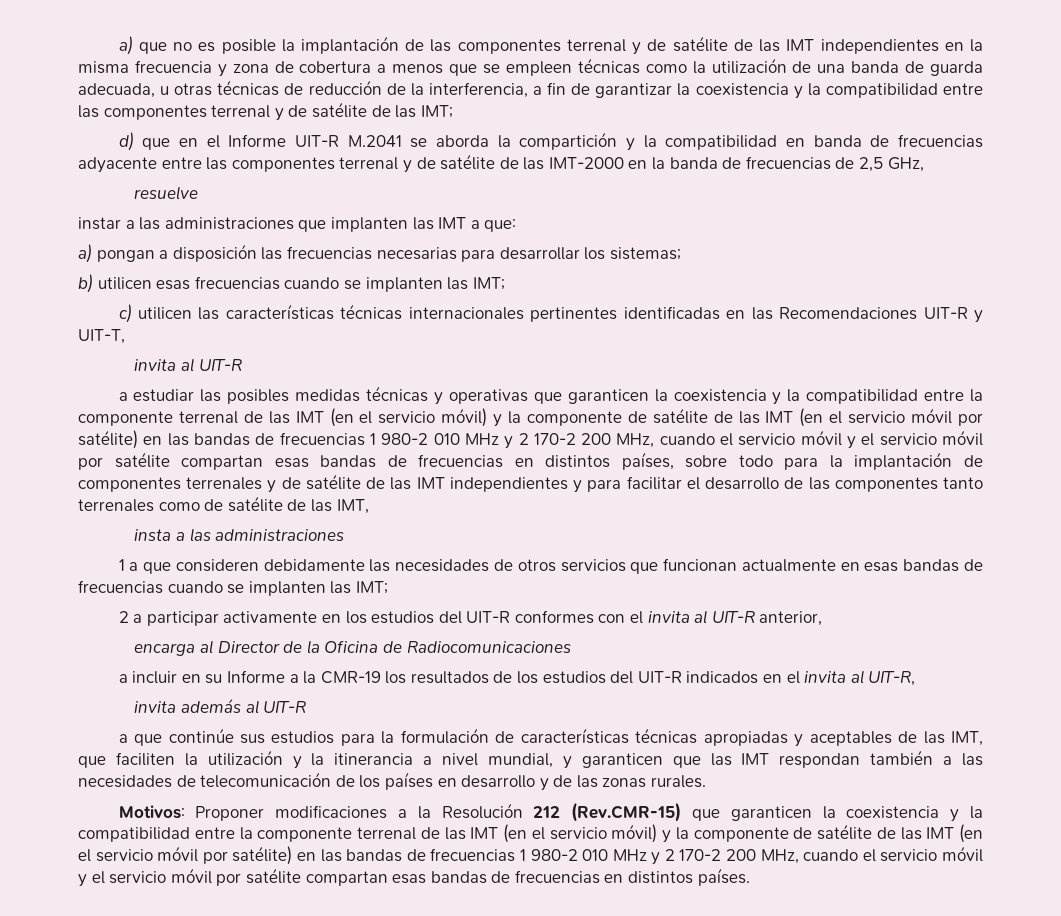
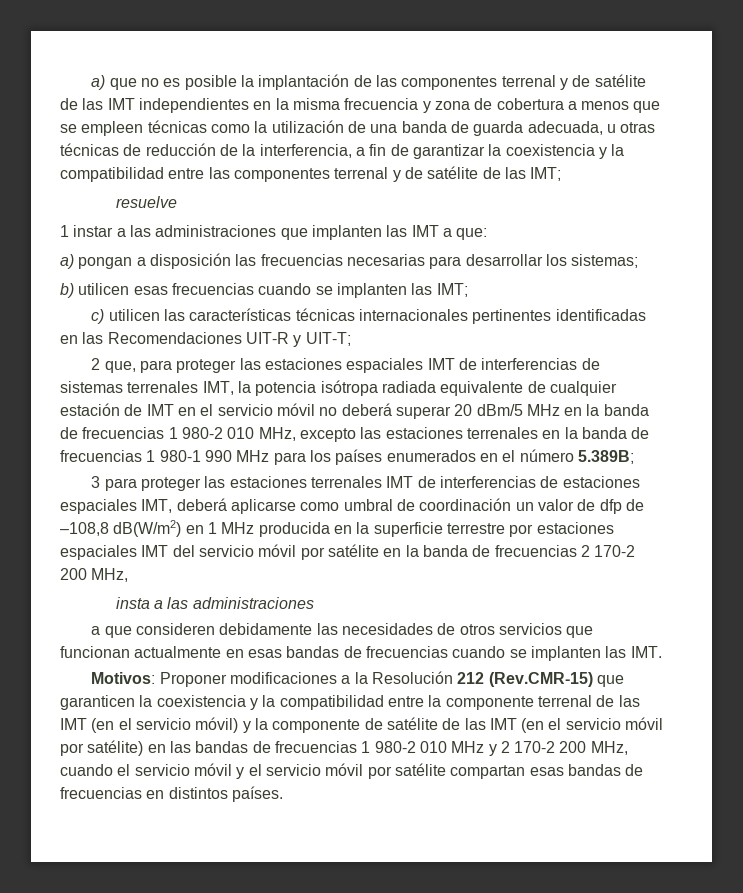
[118,132,983,151] [78,154,924,173] // d) que en el Informe UIT-R M.2041 se aborda la compartición y la compatibilidad en banda de frecuencias adyacente entre las componentes terrenal y de satélite de las IMT-2000 en la banda de frecuencias de 2,5 GHz, -> (562, 174) none
(199, 193) none -> [60,225,69,237] 1
[78,329,125,344] [134,358,242,372] [118,386,983,405] [78,408,984,427] [78,430,984,449] [78,452,983,470] [78,474,984,493] [78,496,369,514] UIT-T, // invita al UIT-R // a estudiar las posibles medidas técnicas y operativas que garanticen la coexistencia y la compatibilidad entre la componente terrenal de las IMT (en el servicio móvil) y la componente de satélite de las IMT (en el servicio móvil por satélite) en las bandas de frecuencias 1 980-2 010 MHz y 2 170-2 200 MHz, cuando el servicio móvil y el servicio móvil por satélite compartan esas bandas de frecuencias en distintos países, sobre todo para la implantación de componentes terrenales y de satélite de las IMT independientes y para facilitar el desarrollo de las componentes tanto terrenales como de satélite de las IMT, -> [305,332,351,346] [91,358,600,373] [60,380,617,396] [60,403,649,419] [60,427,650,442] [60,449,634,465] [91,476,640,491] [60,498,644,514] [60,520,614,537] [60,544,636,560] [60,568,129,582] UIT-T; // 2 que, para proteger las estaciones espaciales IMT de interferencias de sistemas terrenales IMT, la potencia isótropa radiada equivalente de cualquier estación de IMT en el servicio móvil no deberá superar 20 dBm/5 MHz en la banda de frecuencias 1 980-2 010 MHz, excepto las estaciones terrenales en la banda de frecuencias 1 980-1 990 MHz para los países enumerados en el número 5.389B; // 3 para proteger las estaciones terrenales IMT de interferencias de estaciones espaciales IMT, deberá aplicarse como umbral de coordinación un valor de dfp de –108,8 dB(W/m2) en 1 MHz producida en la superficie terrestre por estaciones espaciales IMT del servicio móvil por satélite en la banda de frecuencias 2 170-2 200 MHz,
[118,559,125,571] 1 -> (314, 603) none
[355,581,388,594] [118,610,823,626] [134,640,571,656] [118,670,916,686] [134,698,307,714] [118,728,983,747] [78,750,984,769] [78,772,707,791] IMT; // 2 a participar activamente en los estudios del UIT-R conformes con el invita al UIT-R anterior, // encarga al Director de la Oficina de Radiocomunicaciones // a incluir en su Informe a la CMR-19 los resultados de los estudios del UIT-R indicados en el invita al UIT-R, // invita además al UIT-R // a que continúe sus estudios para la formulación de características técnicas apropiadas y aceptables de las IMT, que faciliten la utilización y la itinerancia a nivel mundial, y garanticen que las IMT respondan también a las necesidades de telecomunicación de los países en desarrollo y de las zonas rurales. -> [630,646,662,658] IMT.

